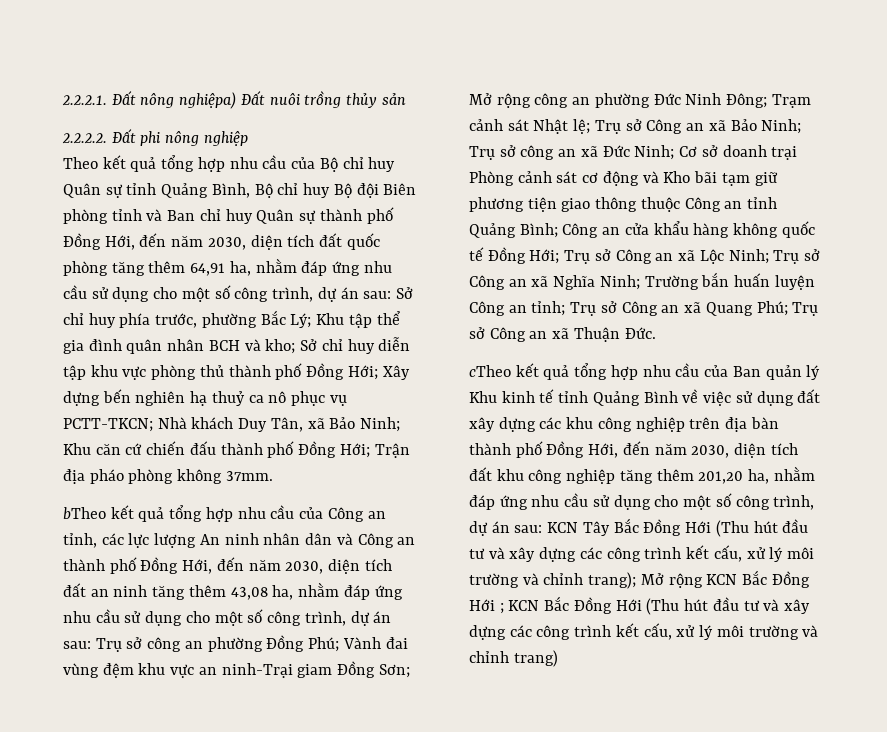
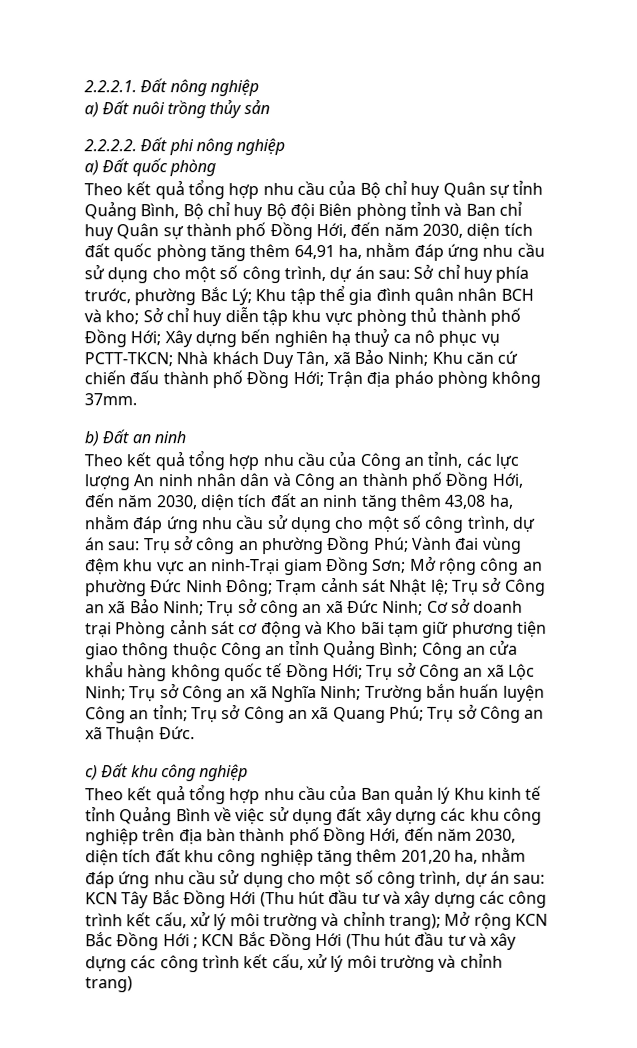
[179,92,237,109] nghiệpa) -> [209,79,259,97] [84,102,99,118] nghiệp // a)
(248, 138) none -> [84,158,216,177] // a) Đất quốc phòng
[63,507,106,520] bTheo -> [84,429,186,447] [84,454,123,467] b) Đất an ninh // Theo
[469,365,511,377] cTheo -> [85,763,249,782] [85,788,124,801] c) Đất khu công nghiệp // Theo

